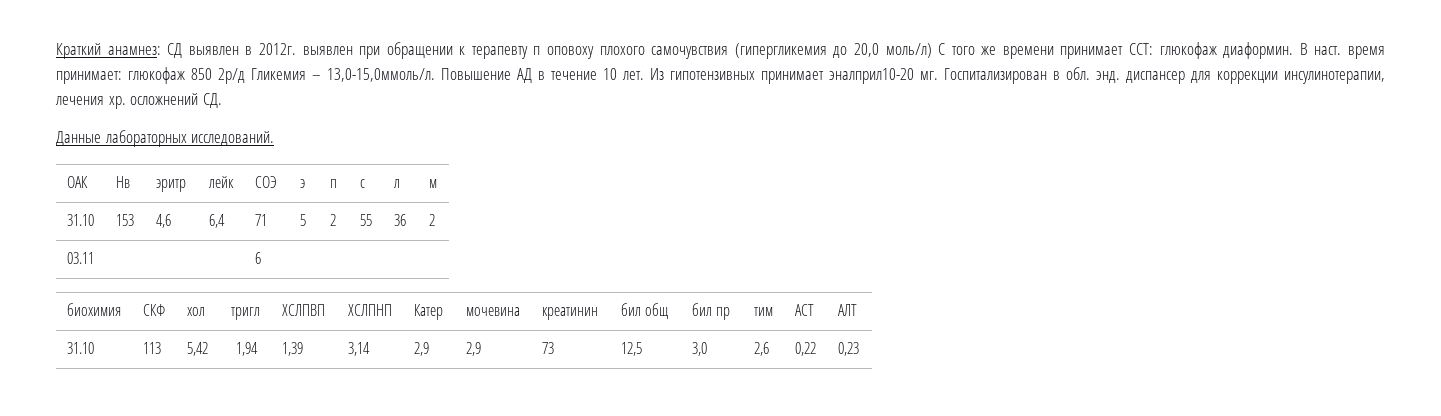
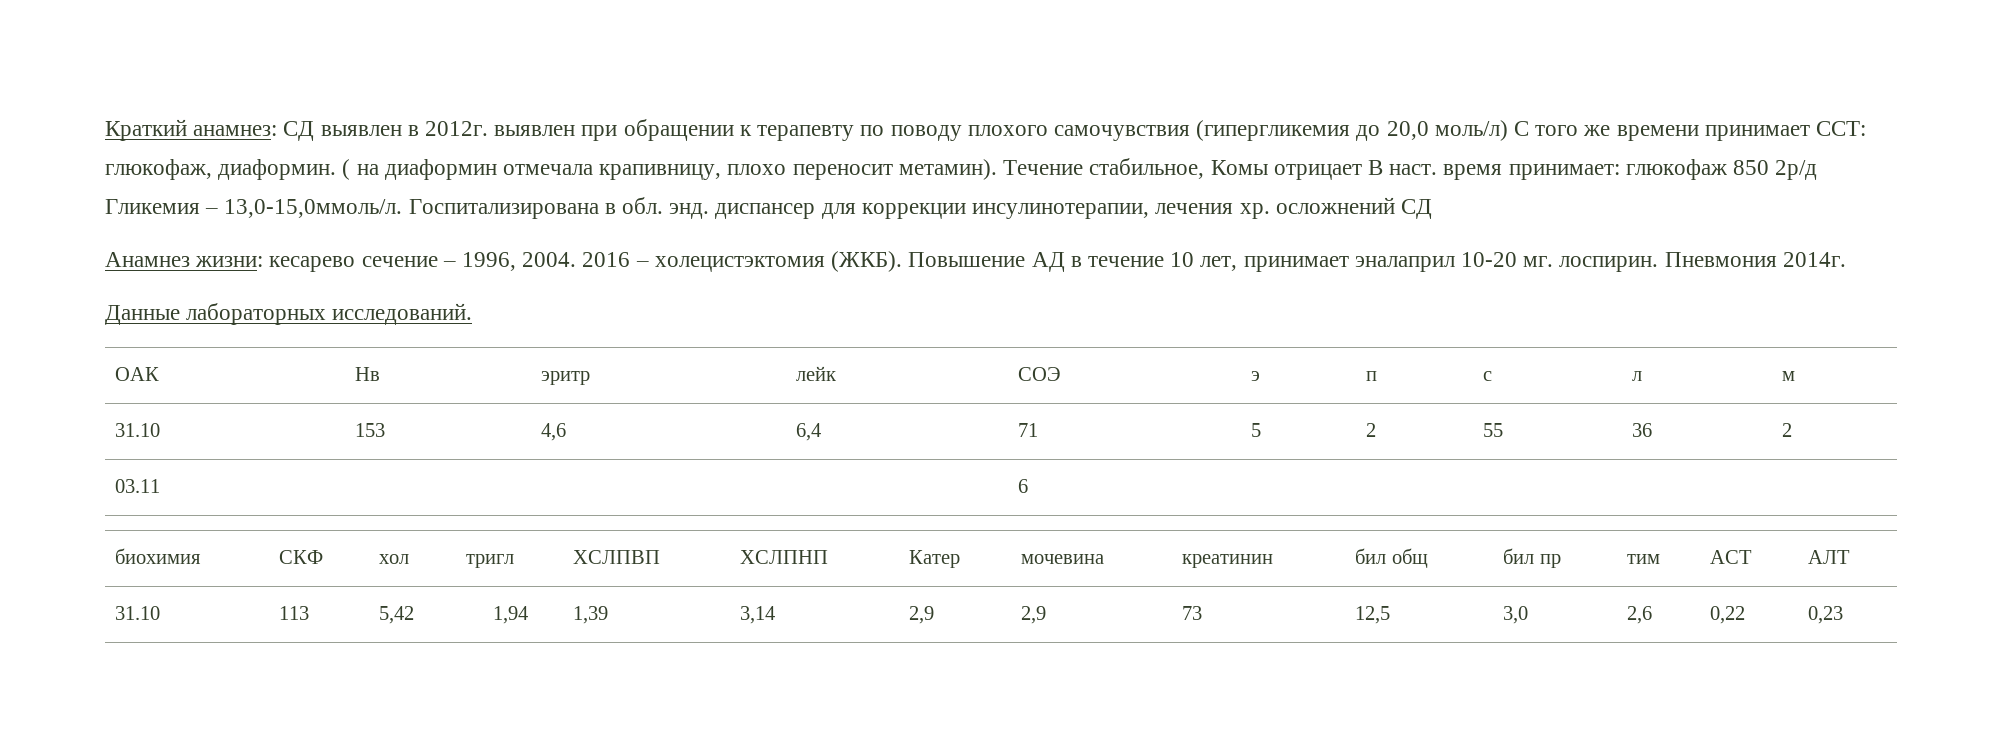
[533,46,595,59] п оповоху -> [860,125,962,141] по поводу
[1159,42,1294,59] глюкофаж диаформин. -> [105,158,1362,180] глюкофаж, диаформин. ( на диаформин отмечала крапивницу, плохо переносит метамин). Течение стабильное, Комы отрицает
[441,68,1047,84] Повышение АД в течение 10 лет. Из гипотензивных принимает эналприл10-20 мг. Госпитализирован -> [408,199,599,219] Госпитализирована
[202,93,222,108] СД. -> [1400,199,1432,219] [105,251,1846,272] СД // Анамнез жизни: кесарево сечение – 1996, 2004. 2016 – холецистэктомия (ЖКБ). Повышение АД в течение 10 лет, принимает эналаприл 10-20 мг. лоспирин. Пневмония 2014г.

